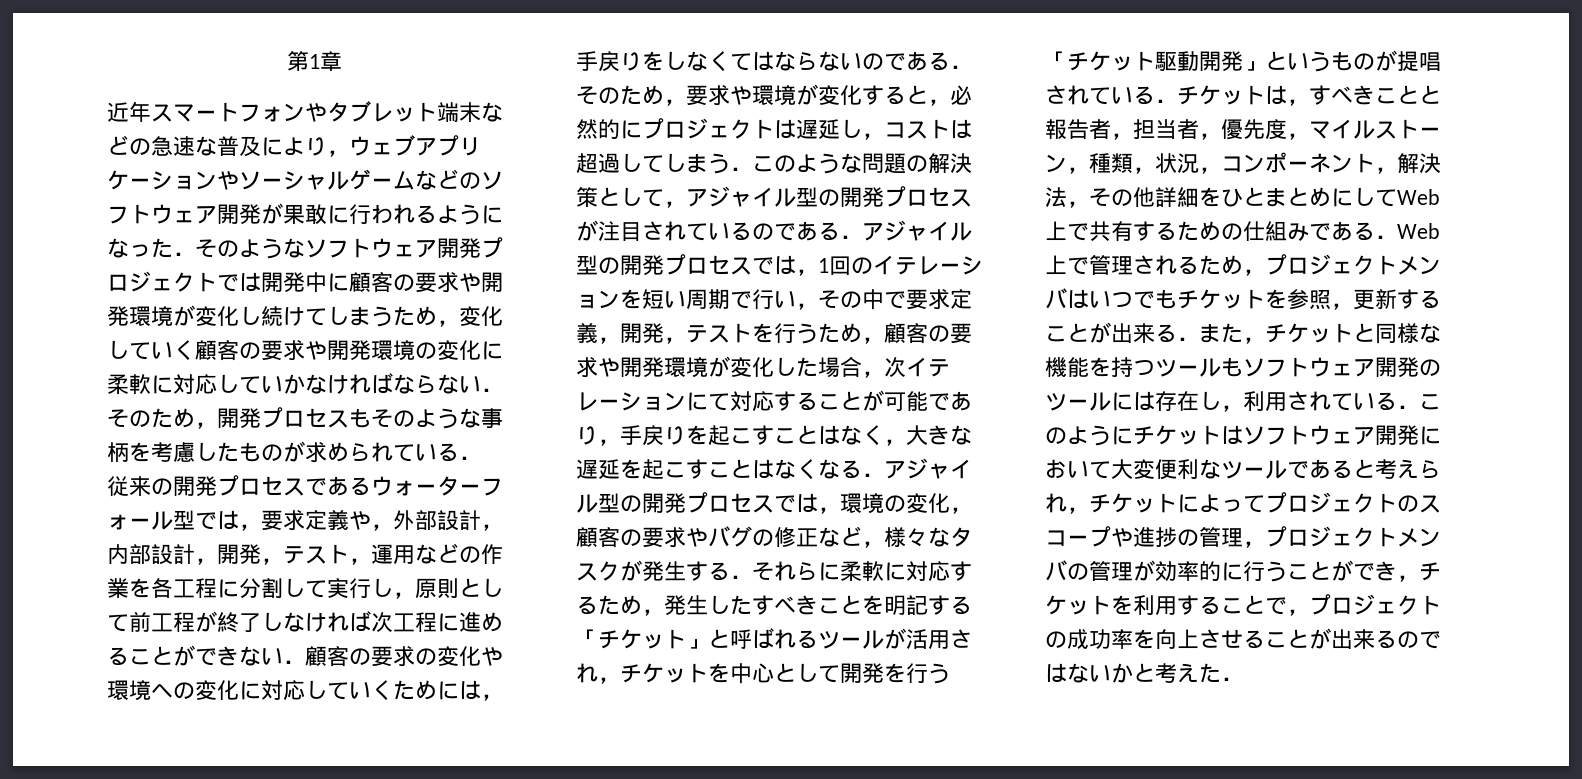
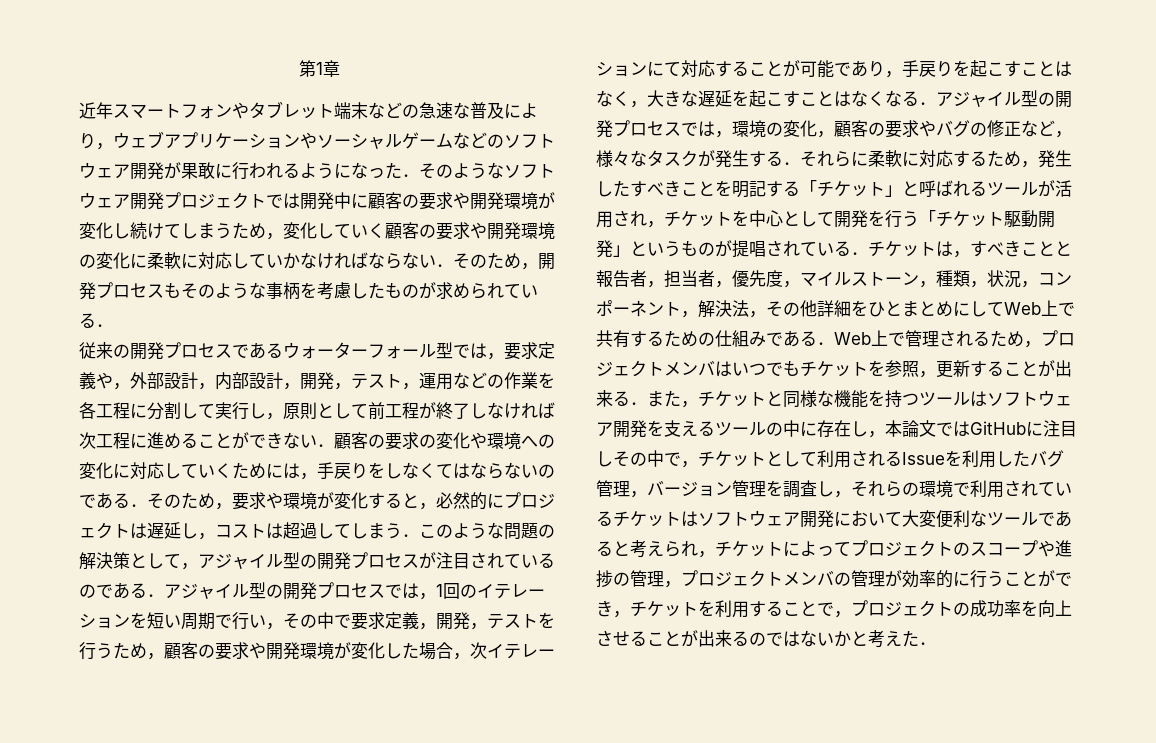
[1221,357,1441,378] [1045,391,1243,412] もソフトウェア開発のツールには存在し， -> [970,390,1072,407] [596,420,1077,438] [596,450,1064,468] [596,480,970,498] はソフトウェア開発を支えるツールの中に存在し，本論文ではGitHubに注目しその中で，チケットとして利用されるIssueを利用したバグ管理，バージョン管理を調査し，それらの環境で
[1397,394,1441,410] [1045,425,1133,446] ．このように -> (613, 518) none

